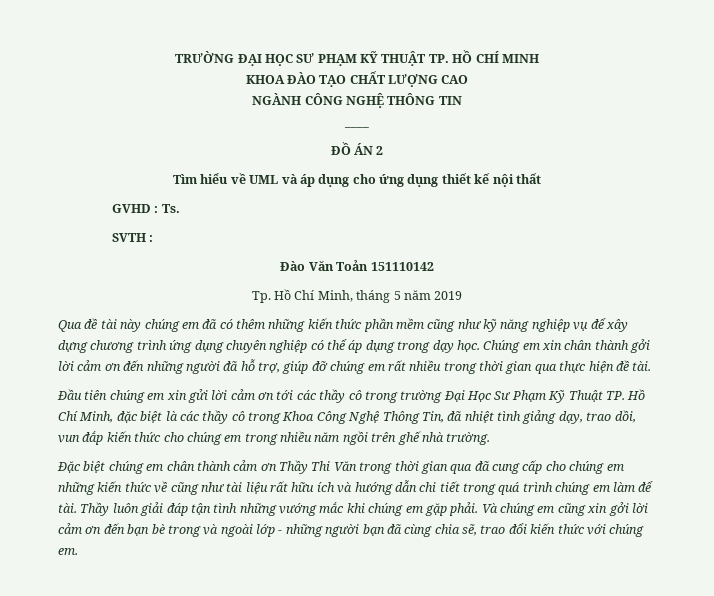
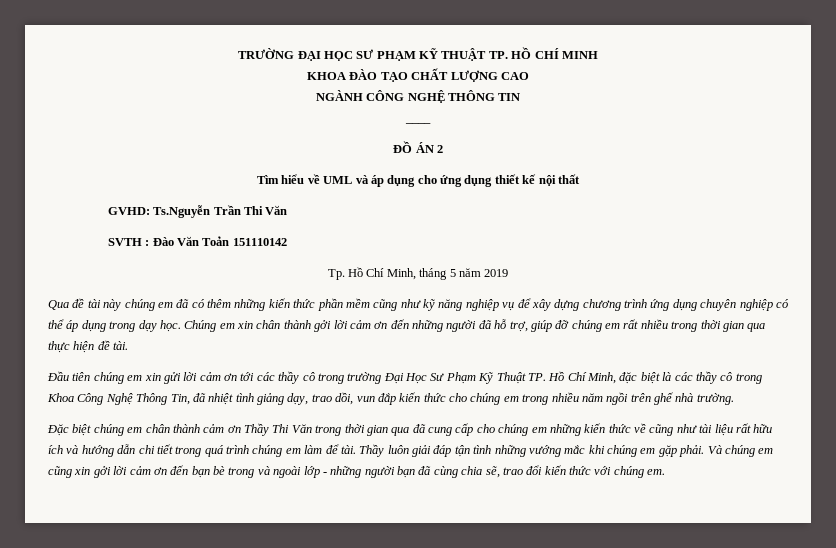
[111,204,180,213] GVHD : Ts. -> [107,205,288,218] GVHD: Ts.Nguyễn Trần Thi Văn
(154, 238) // -> (150, 243) none

